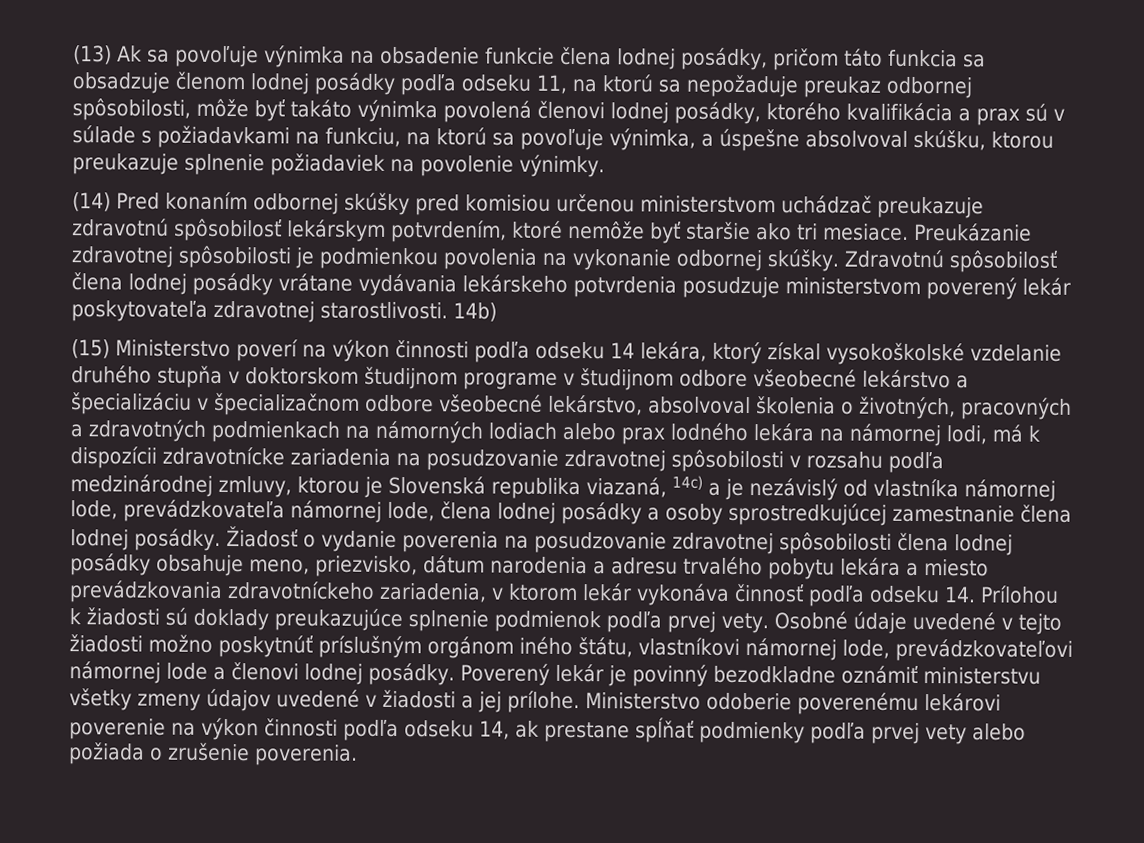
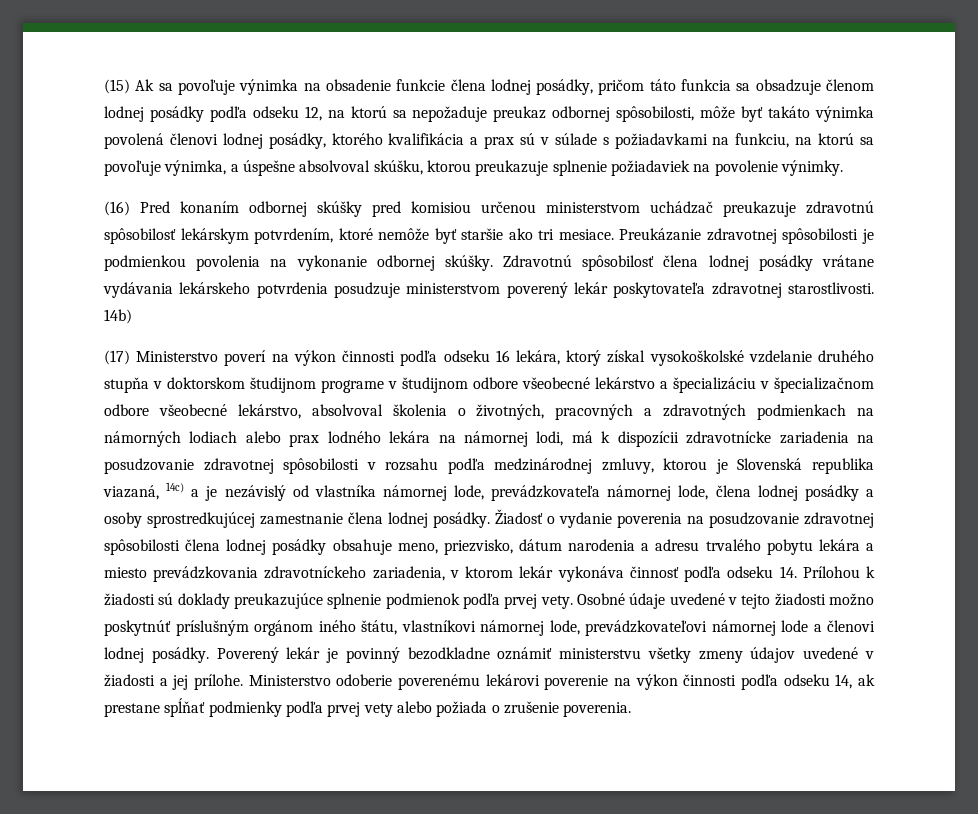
[73,45,112,65] (13) -> [104,79,130,94] (15)
[535,74,567,94] 11, -> [304,106,322,121] 12,
[72,192,111,212] (14) -> [104,201,130,216] (16)
[71,339,110,359] (15) -> [104,350,130,365] (17)
[609,342,635,359] 14 -> [495,350,510,362] 16

